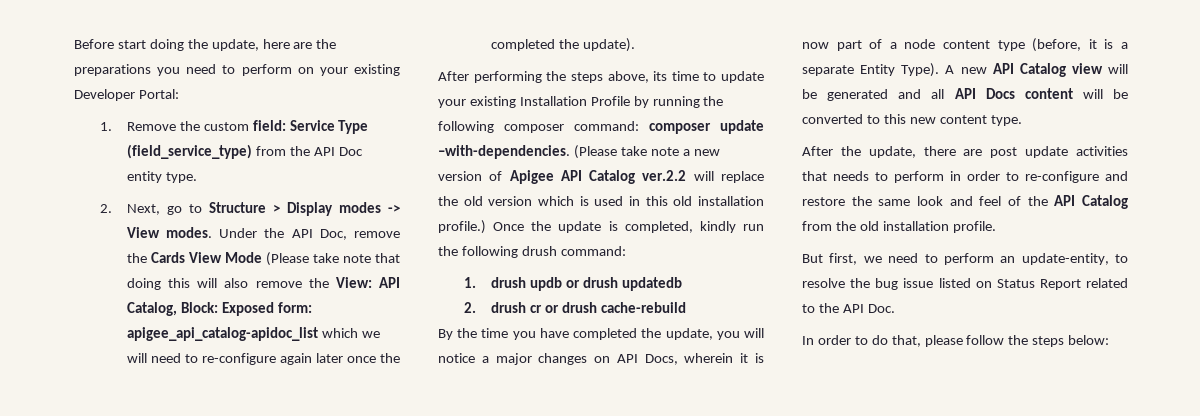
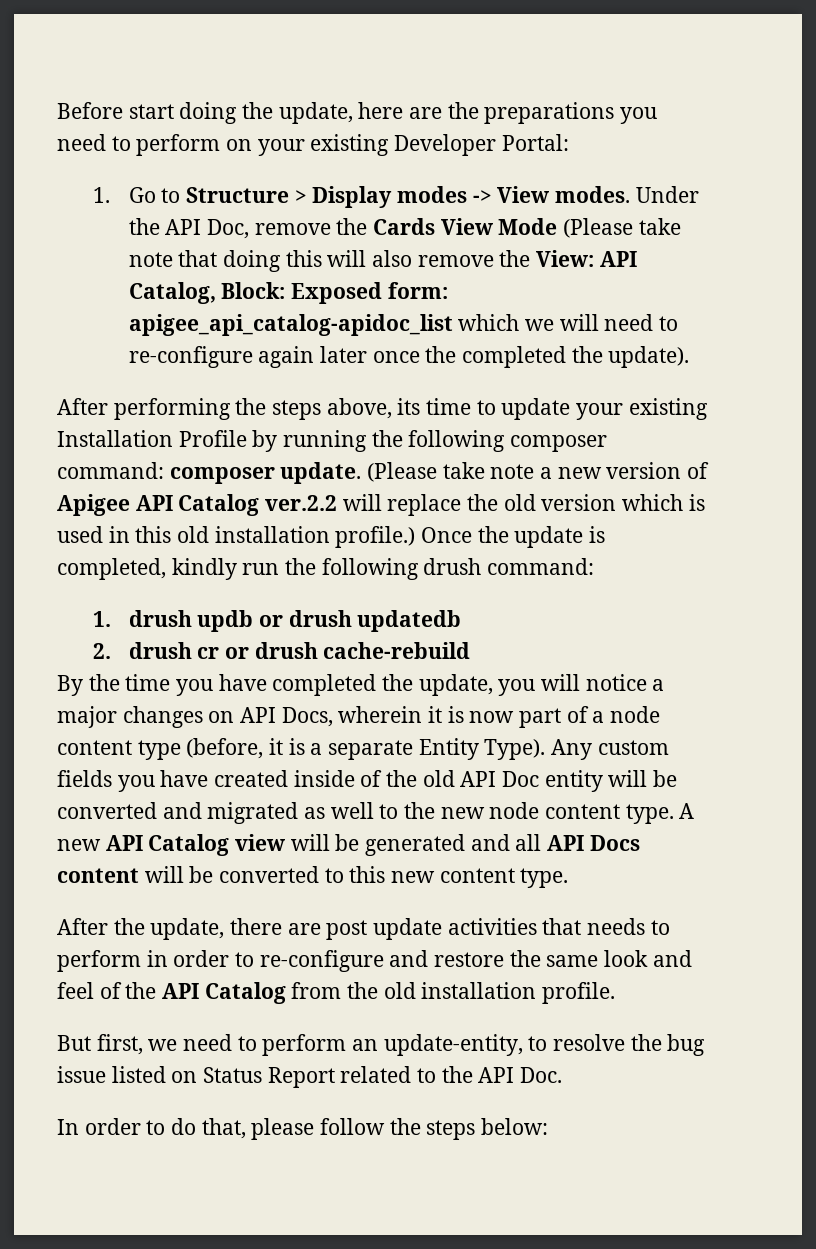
[126,120,369,134] [126,144,363,159] [126,171,197,183] [100,204,182,215] Remove the custom field: Service Type (field_service_type) from the API Doc entity type. // 2. Next, go -> [128,187,156,203] Go
[720,120,764,134] [438,145,570,159] update –with-dependencies. -> [280,462,362,484] update.
(940, 70) none -> [551,739,669,760] [57,770,678,792] [57,802,674,824] Any custom fields you have created inside of the old API Doc entity will be converted and migrated as well to the new node content type.

